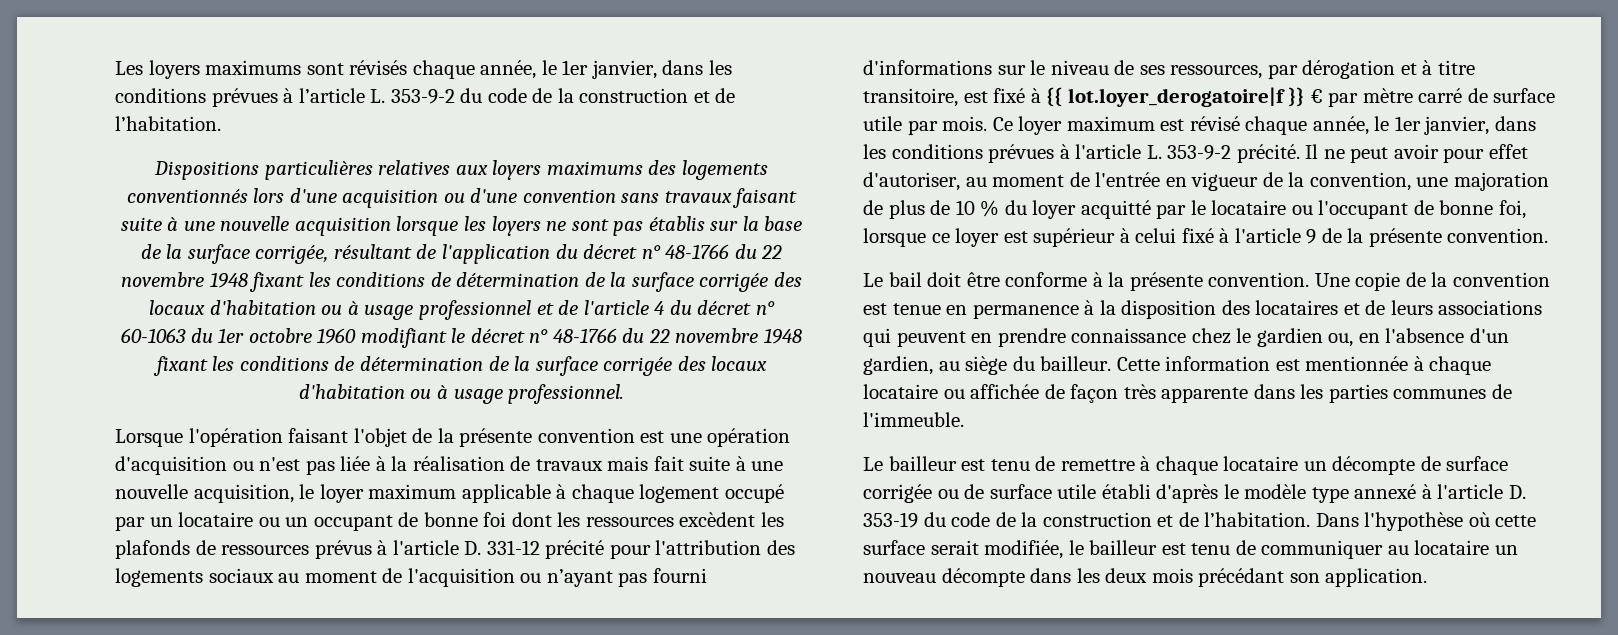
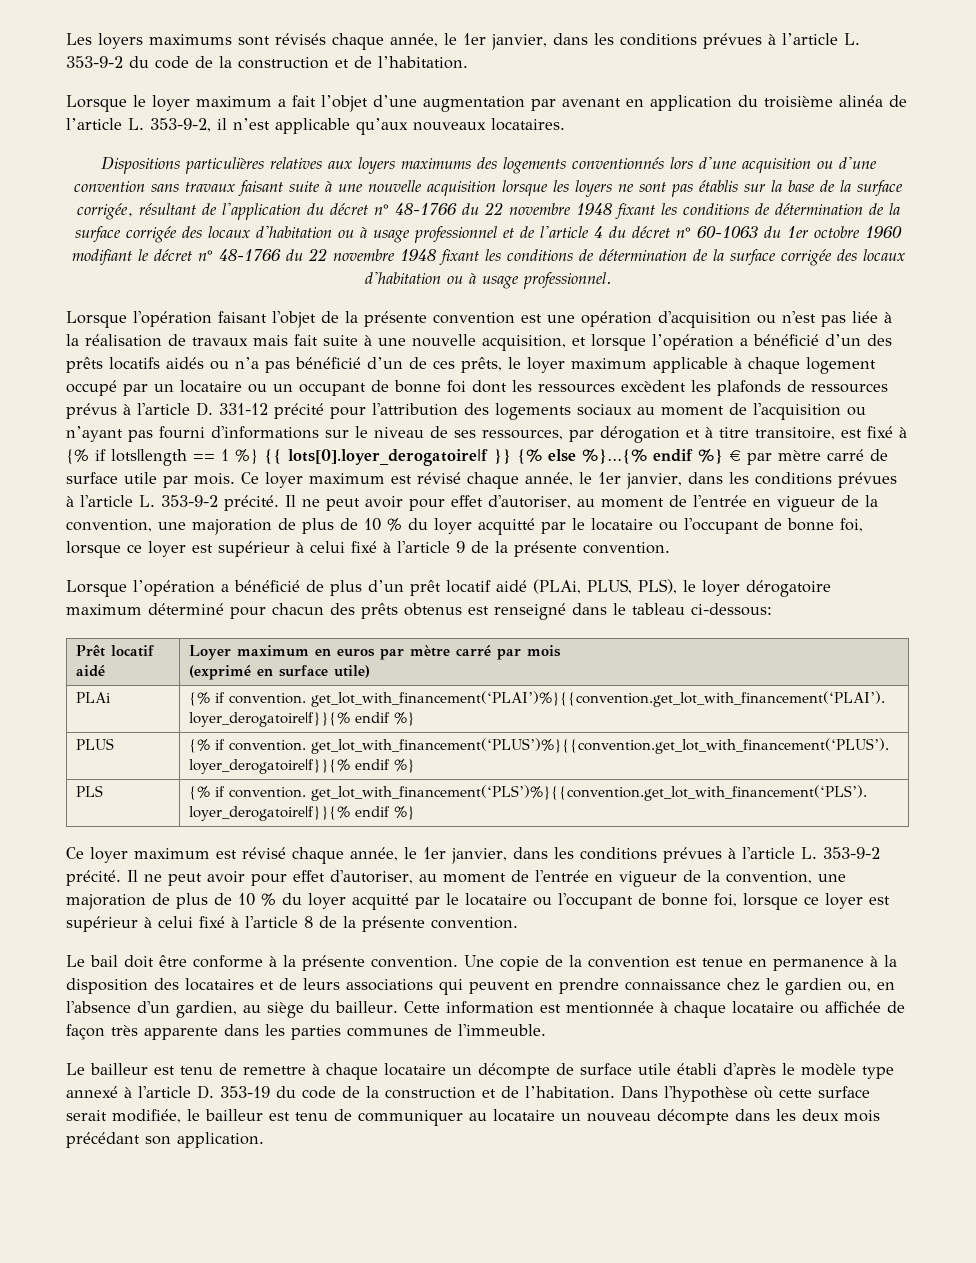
(221, 123) none -> [66,95,907,112] [66,118,565,135] // Lorsque le loyer maximum a fait l’objet d’une augmentation par avenant en application du troisième alinéa de l’article L. 353-9-2, il n’est applicable qu’aux nouveaux locataires.
(294, 493) none -> [572,334,892,351] [66,357,502,373] et lorsque l’opération a bénéficié d’un des prêts locatifs aidés ou n’a pas bénéficié d’un de ces prêts,
[1046,87,1305,107] {{ lot.loyer_derogatoire|f }} -> [66,449,723,466] {% if lots|length == 1 %} {{ lots[0].loyer_derogatoire|f }} {% else %}…{% endif %}
(1549, 235) none -> [66,579,831,597] [66,603,772,620] [75,645,154,657] [75,665,105,677] [188,645,561,660] [188,665,370,680] [75,692,111,703] [188,691,885,707] [188,712,415,727] [75,738,114,750] [188,738,889,754] [188,759,415,774] [75,785,103,797] [188,785,867,801] [188,806,415,821] [66,847,880,864] [66,870,846,887] [66,893,890,910] [66,916,518,932] // Lorsque l’opération a bénéficié de plus d’un prêt locatif aidé (PLAi, PLUS, PLS), le loyer dérogatoire maximum déterminé pour chacun des prêts obtenus est renseigné dans le tableau ci-dessous: // Prêt locatif aidé | Loyer maximum en euros par mètre carré par mois // (exprimé en surface utile) // PLAi | {% if convention. get_lot_with_financement(‘PLAI’)%}{{convention.get_lot_with_financement(‘PLAI’). loyer_derogatoire|f}}{% endif %} // PLUS | {% if convention. get_lot_with_financement(‘PLUS’)%}{{convention.get_lot_with_financement(‘PLUS’). loyer_derogatoire|f}}{% endif %} // PLS | {% if convention. get_lot_with_financement(‘PLS’)%}{{convention.get_lot_with_financement(‘PLS’). loyer_derogatoire|f}}{% endif %} // Ce loyer maximum est révisé chaque année, le 1er janvier, dans les conditions prévues à l'article L. 353-9-2 précité. Il ne peut avoir pour effet d'autoriser, au moment de l'entrée en vigueur de la convention, une majoration de plus de 10 % du loyer acquitté par le locataire ou l'occupant de bonne foi, lorsque ce loyer est supérieur à celui fixé à l'article 8 de la présente convention.
[863,484,1052,503] corrigée ou de surface -> (632, 1069) none

